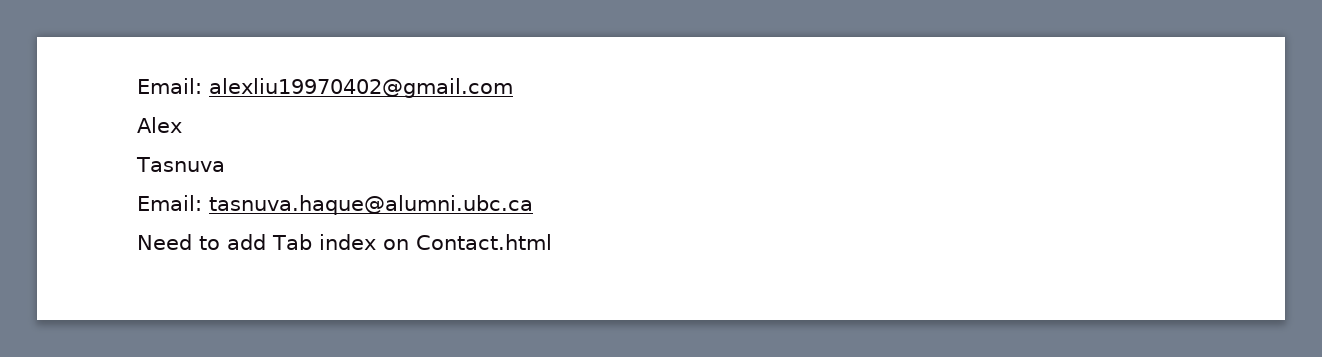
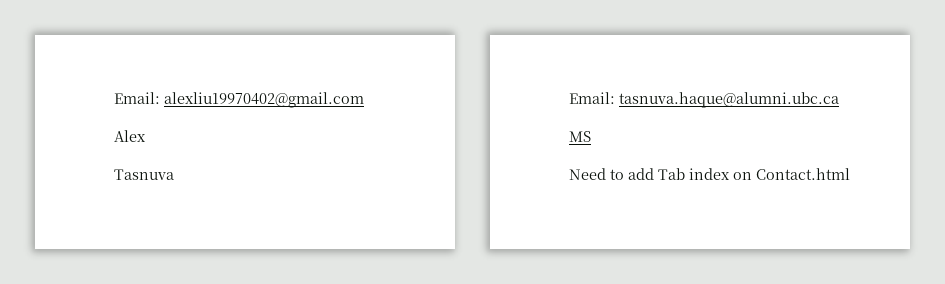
(533, 205) none -> [569,131,591,142] // MS

